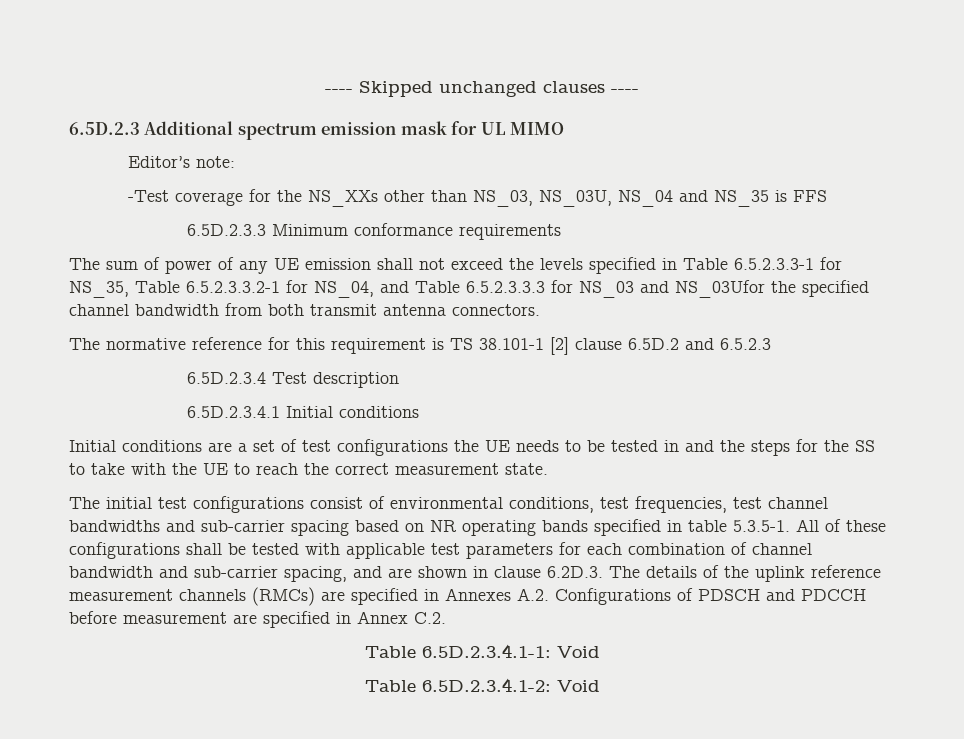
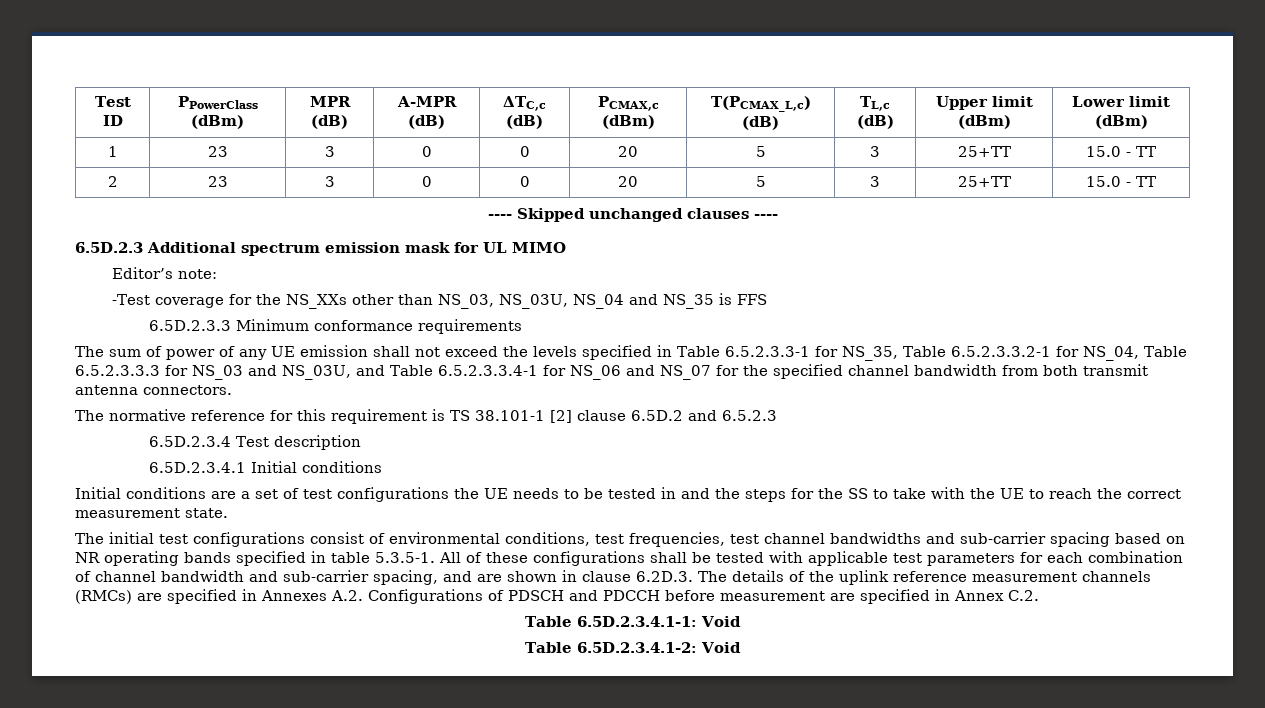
(325, 91) none -> [94,96,131,107] [102,115,123,126] [177,96,258,109] [191,115,244,129] [309,96,351,107] [311,115,348,129] [396,96,457,107] [408,115,445,129] [503,96,546,111] [506,115,543,129] [597,96,659,111] [601,115,655,129] [710,96,811,112] [742,116,779,130] [860,96,890,111] [856,115,894,129] [935,96,1033,110] [957,115,1011,129] [1072,96,1170,107] [1094,115,1148,129] [107,146,118,157] [207,146,228,157] [324,146,335,157] [421,146,432,157] [519,146,530,157] [618,146,638,157] [755,146,766,157] [870,146,880,157] [957,146,1011,157] [1086,146,1156,157] [107,176,118,187] [207,176,228,187] [324,176,335,187] [421,176,432,187] [519,176,530,187] [618,176,638,187] [755,176,766,187] [870,176,880,187] [957,176,1011,187] [1086,176,1156,187] Test ID | PPowerClass (dBm) | MPR (dB) | A-MPR (dB) | ΔTC,c (dB) | PCMAX,c (dBm) | T(PCMAX_L,c) (dB) | TL,c (dB) | Upper limit (dBm) | Lower limit (dBm) // 1 | 23 | 3 | 0 | 0 | 20 | 5 | 3 | 25+TT | 15.0 - TT // 2 | 23 | 3 | 0 | 0 | 20 | 5 | 3 | 25+TT | 15.0 - TT //
[380,281,409,293] and -> (1139, 353) none
[675,280,765,298] NS_03Ufor -> [282,365,739,380] NS_03U, and Table 6.5.2.3.3.4-1 for NS_06 and NS_07 for

